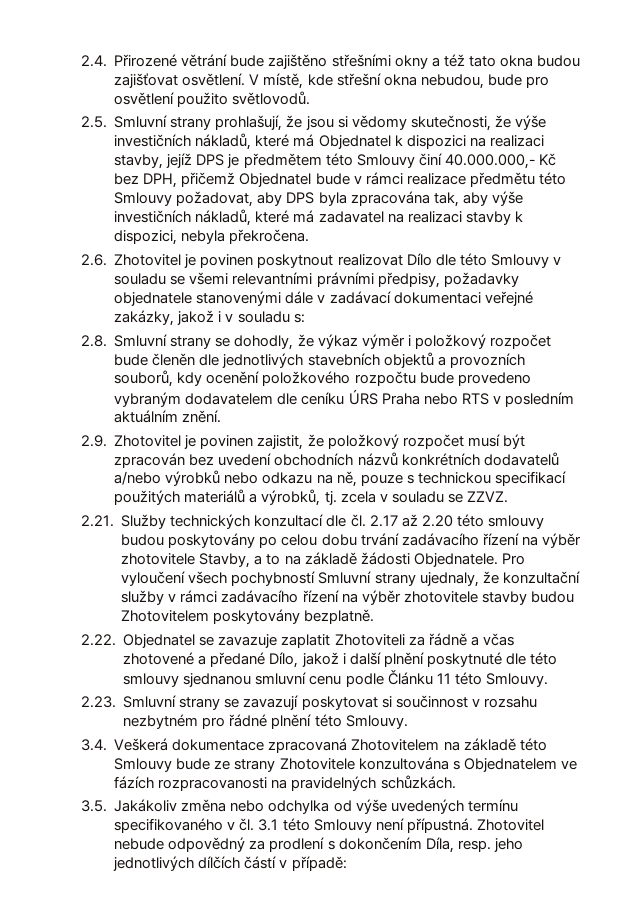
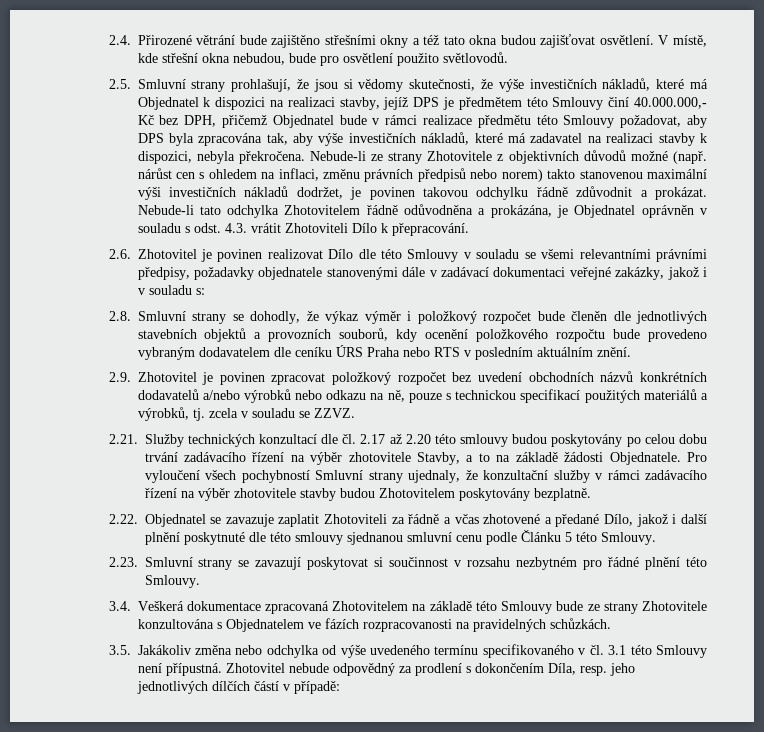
(310, 236) none -> [309,150,708,164] [137,168,708,182] [137,186,707,200] [137,204,708,218] [137,223,469,236] Nebude-li ze strany Zhotovitele z objektivních důvodů možné (např. nárůst cen s ohledem na inflaci, změnu právních předpisů nebo norem) takto stanovenou maximální výši investičních nákladů dodržet, je povinen takovou odchylku řádně zdůvodnit a prokázat. Nebude-li tato odchylka Zhotovitelem řádně odůvodněna a prokázána, je Objednatel oprávněn v souladu s odst. 4.3. vrátit Zhotoviteli Dílo k přepracování.
[257,254,334,268] poskytnout -> (263, 255) none
[257,434,525,450] [114,453,186,468] zajistit, že položkový rozpočet musí být zpracován -> [271,372,446,385] zpracovat položkový rozpočet
[436,673,451,684] 11 -> [564,532,572,542] 5
[390,799,464,814] uvedených -> [370,645,431,655] uvedeného

